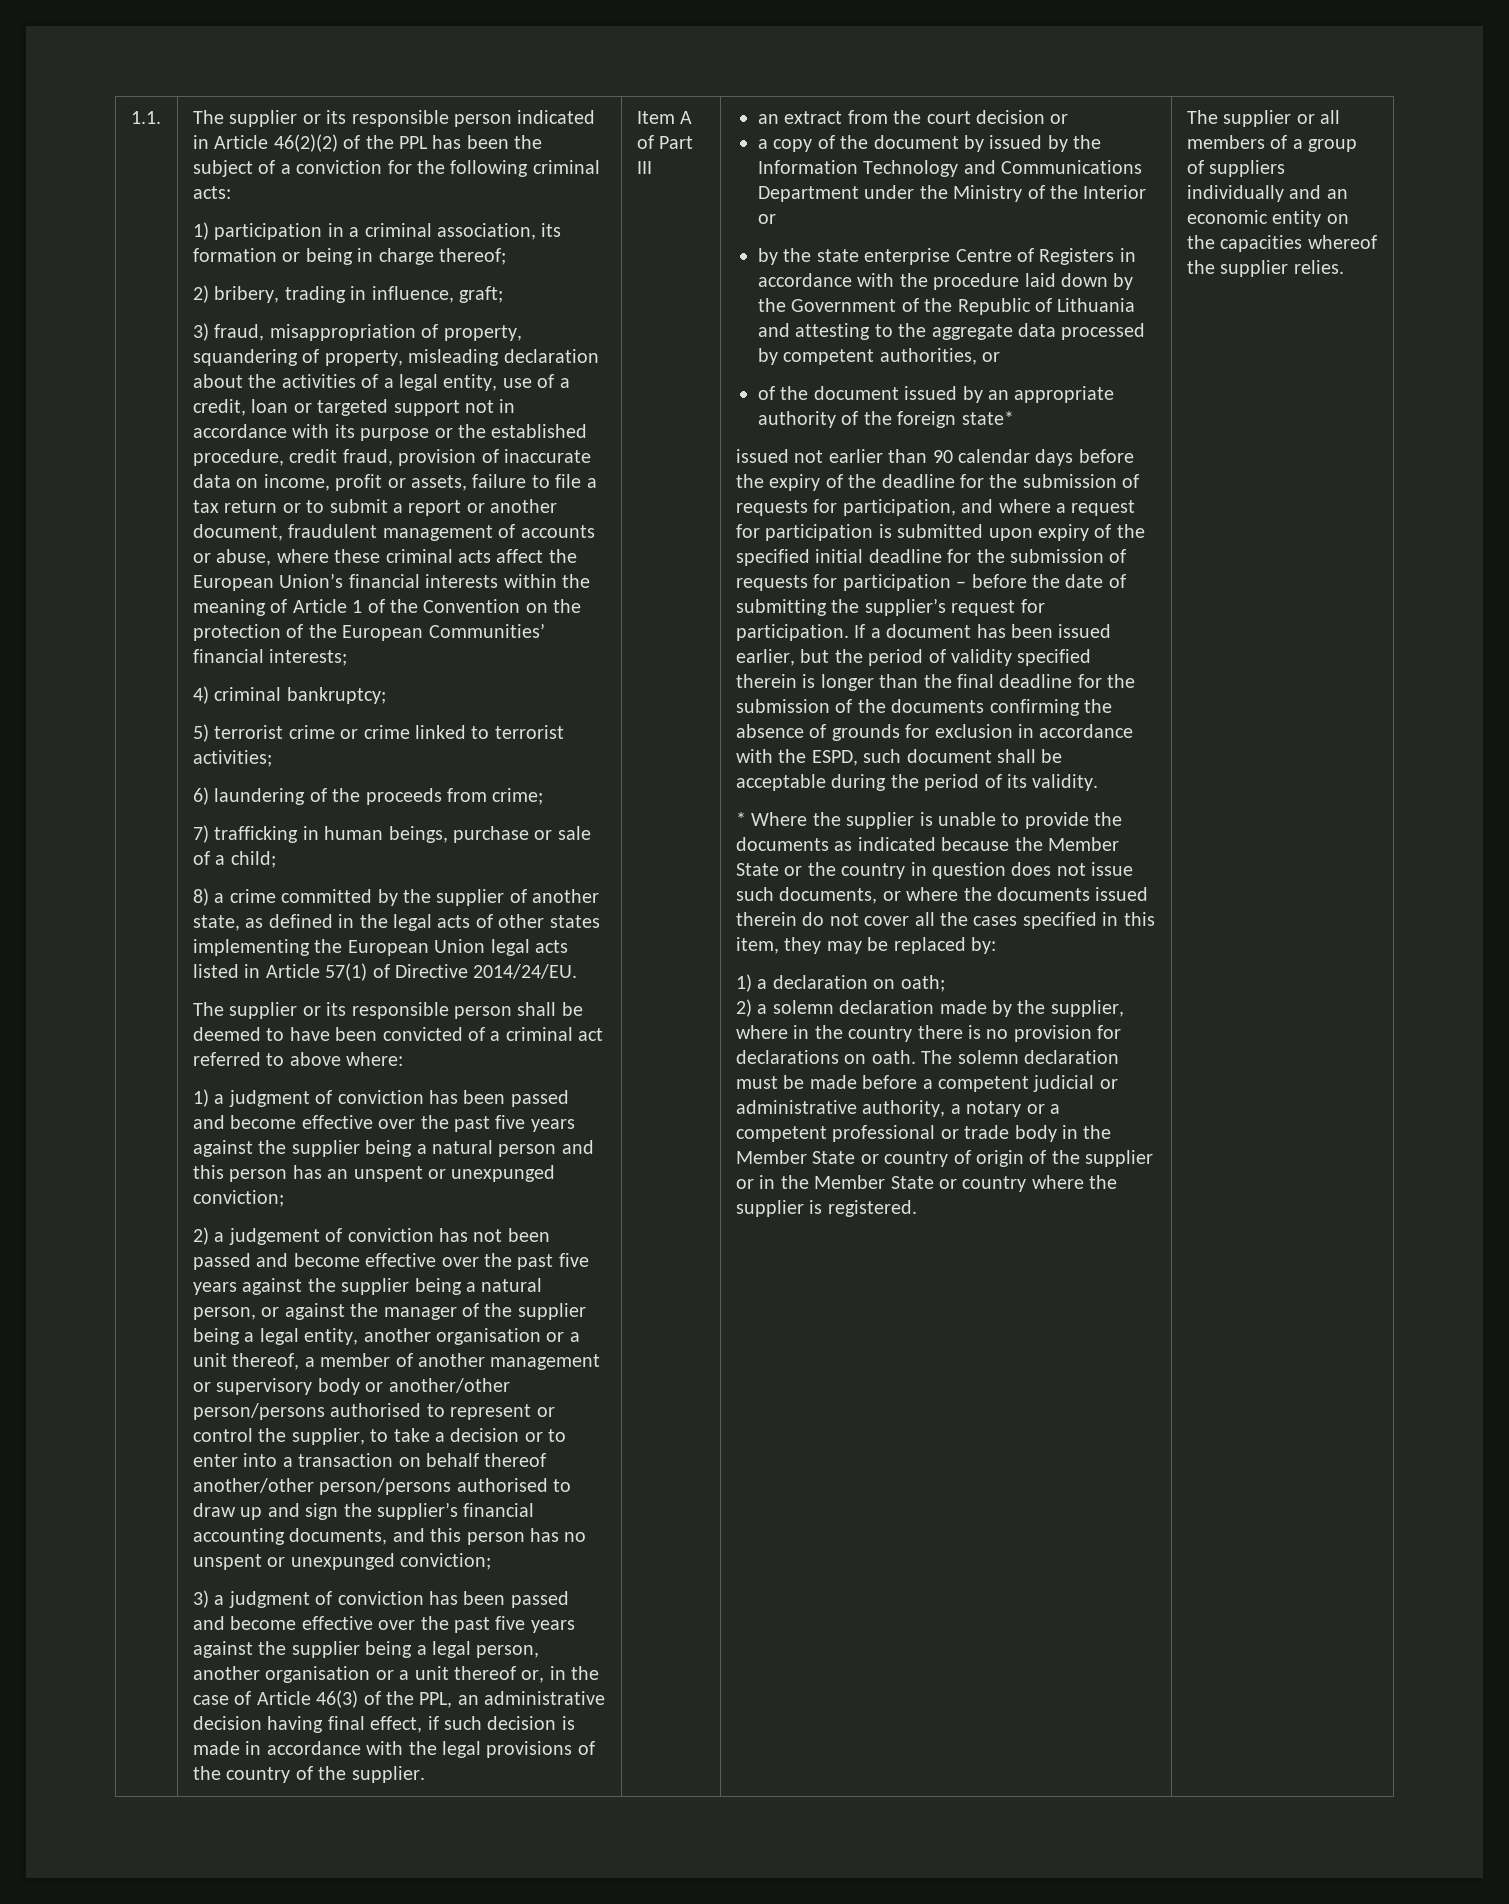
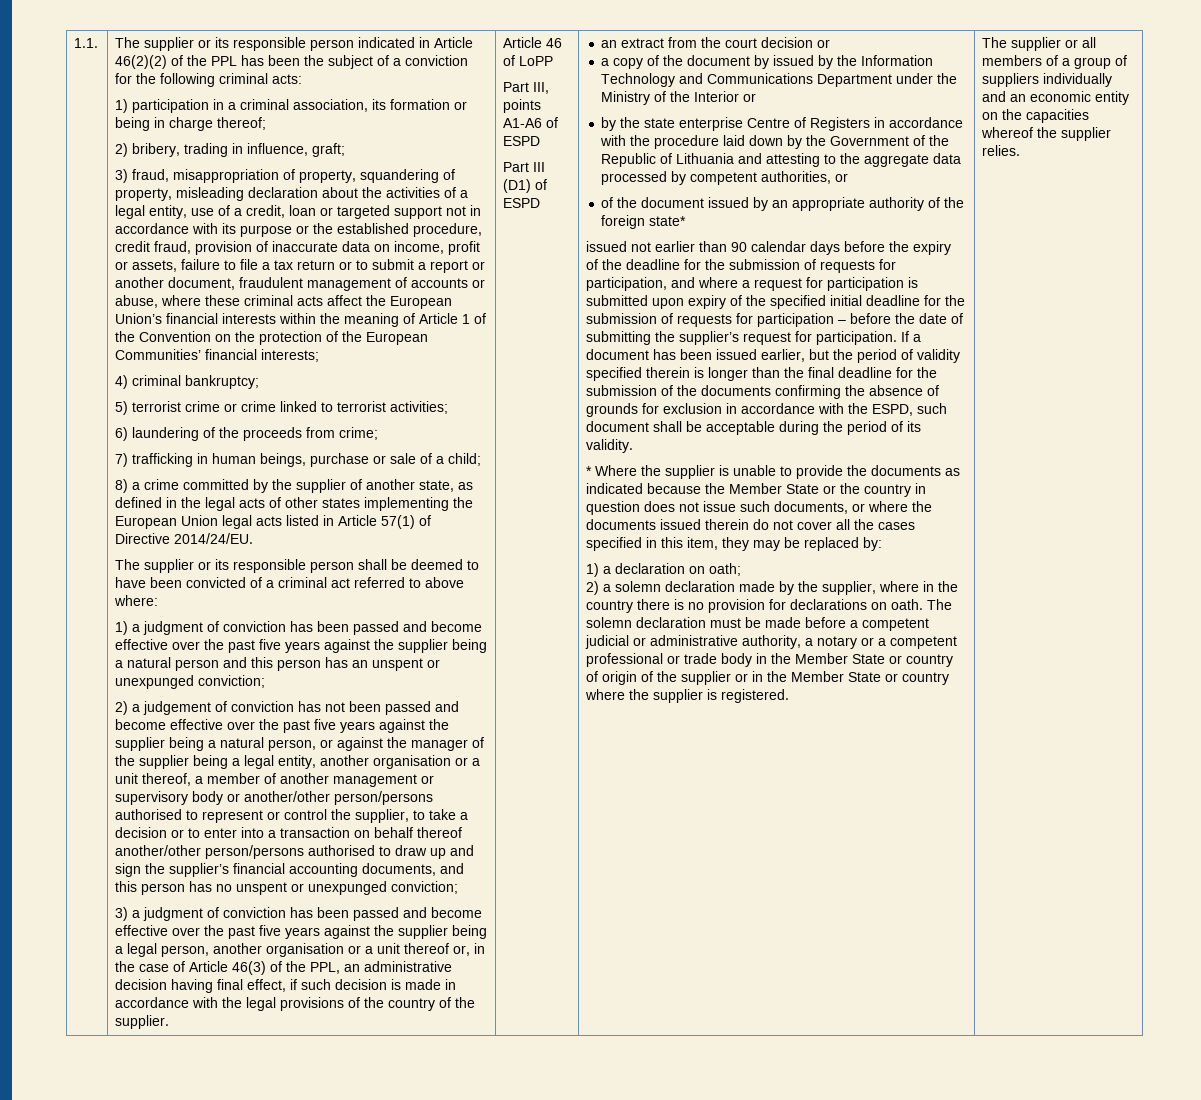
[636,111,693,124] [636,135,654,149] Item A of -> [503,37,563,48] [503,55,554,66] [503,82,550,94] [503,99,542,113] [503,117,559,128] [503,136,541,146] Article 46 of LoPP // Part III, points A1-A6 of ESPD //
(652, 167) none -> [503,179,548,193] [503,198,541,208] (D1) of ESPD

